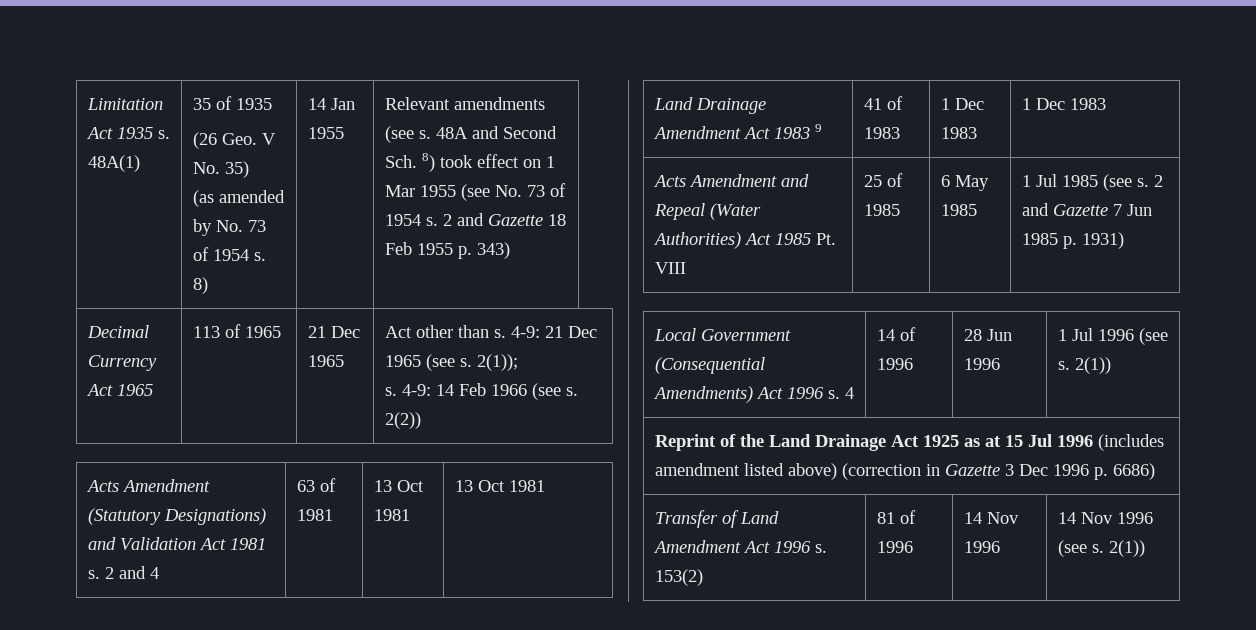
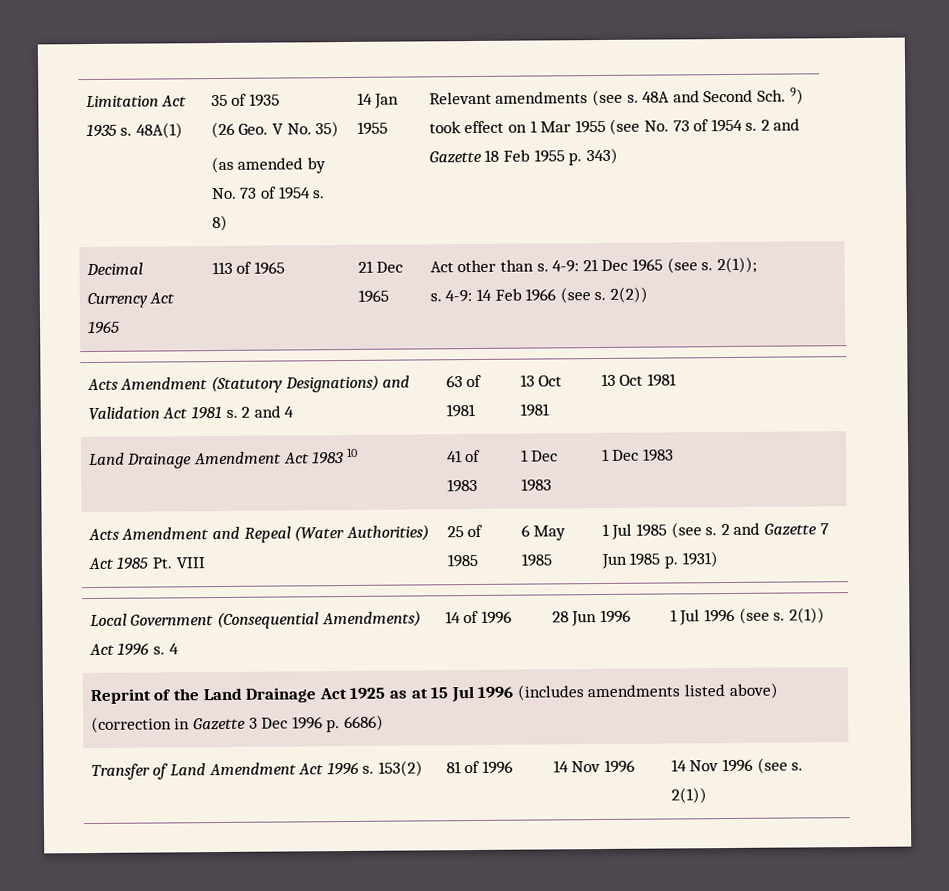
[421,153,435,172] 8) -> [789,87,804,105] 9)
[814,124,822,132] 9 -> [346,447,358,458] 10
[654,463,740,476] amendment -> [587,684,681,698] amendments

